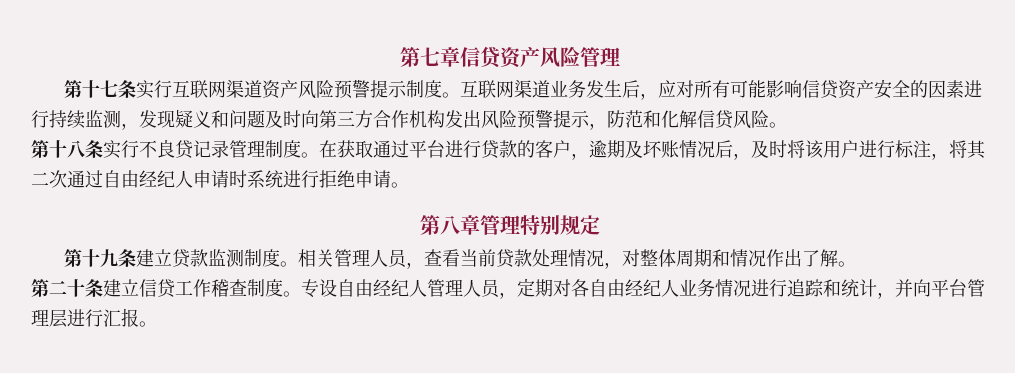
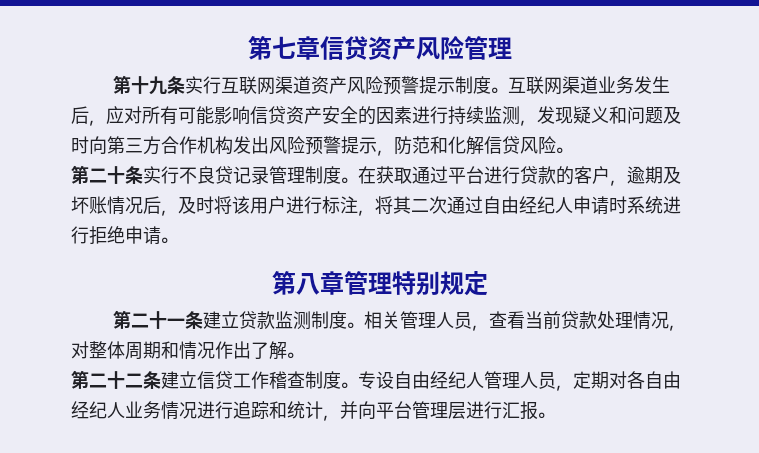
[99,80,118,97] 七 -> [148,76,167,95] 九
[49,140,85,158] 十八 -> [89,166,125,184] 二十
[81,249,118,267] 十九 -> [130,311,185,329] 二十一
(85, 288) none -> [125,373,143,388] 二

